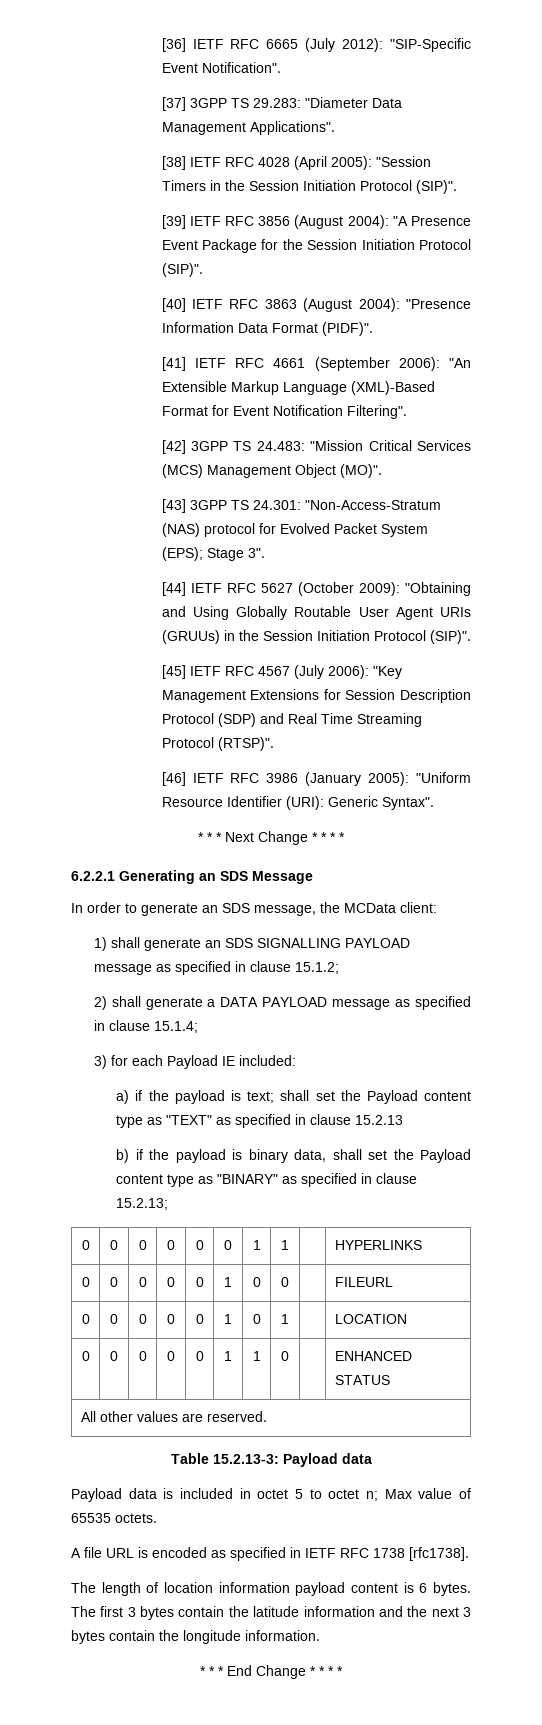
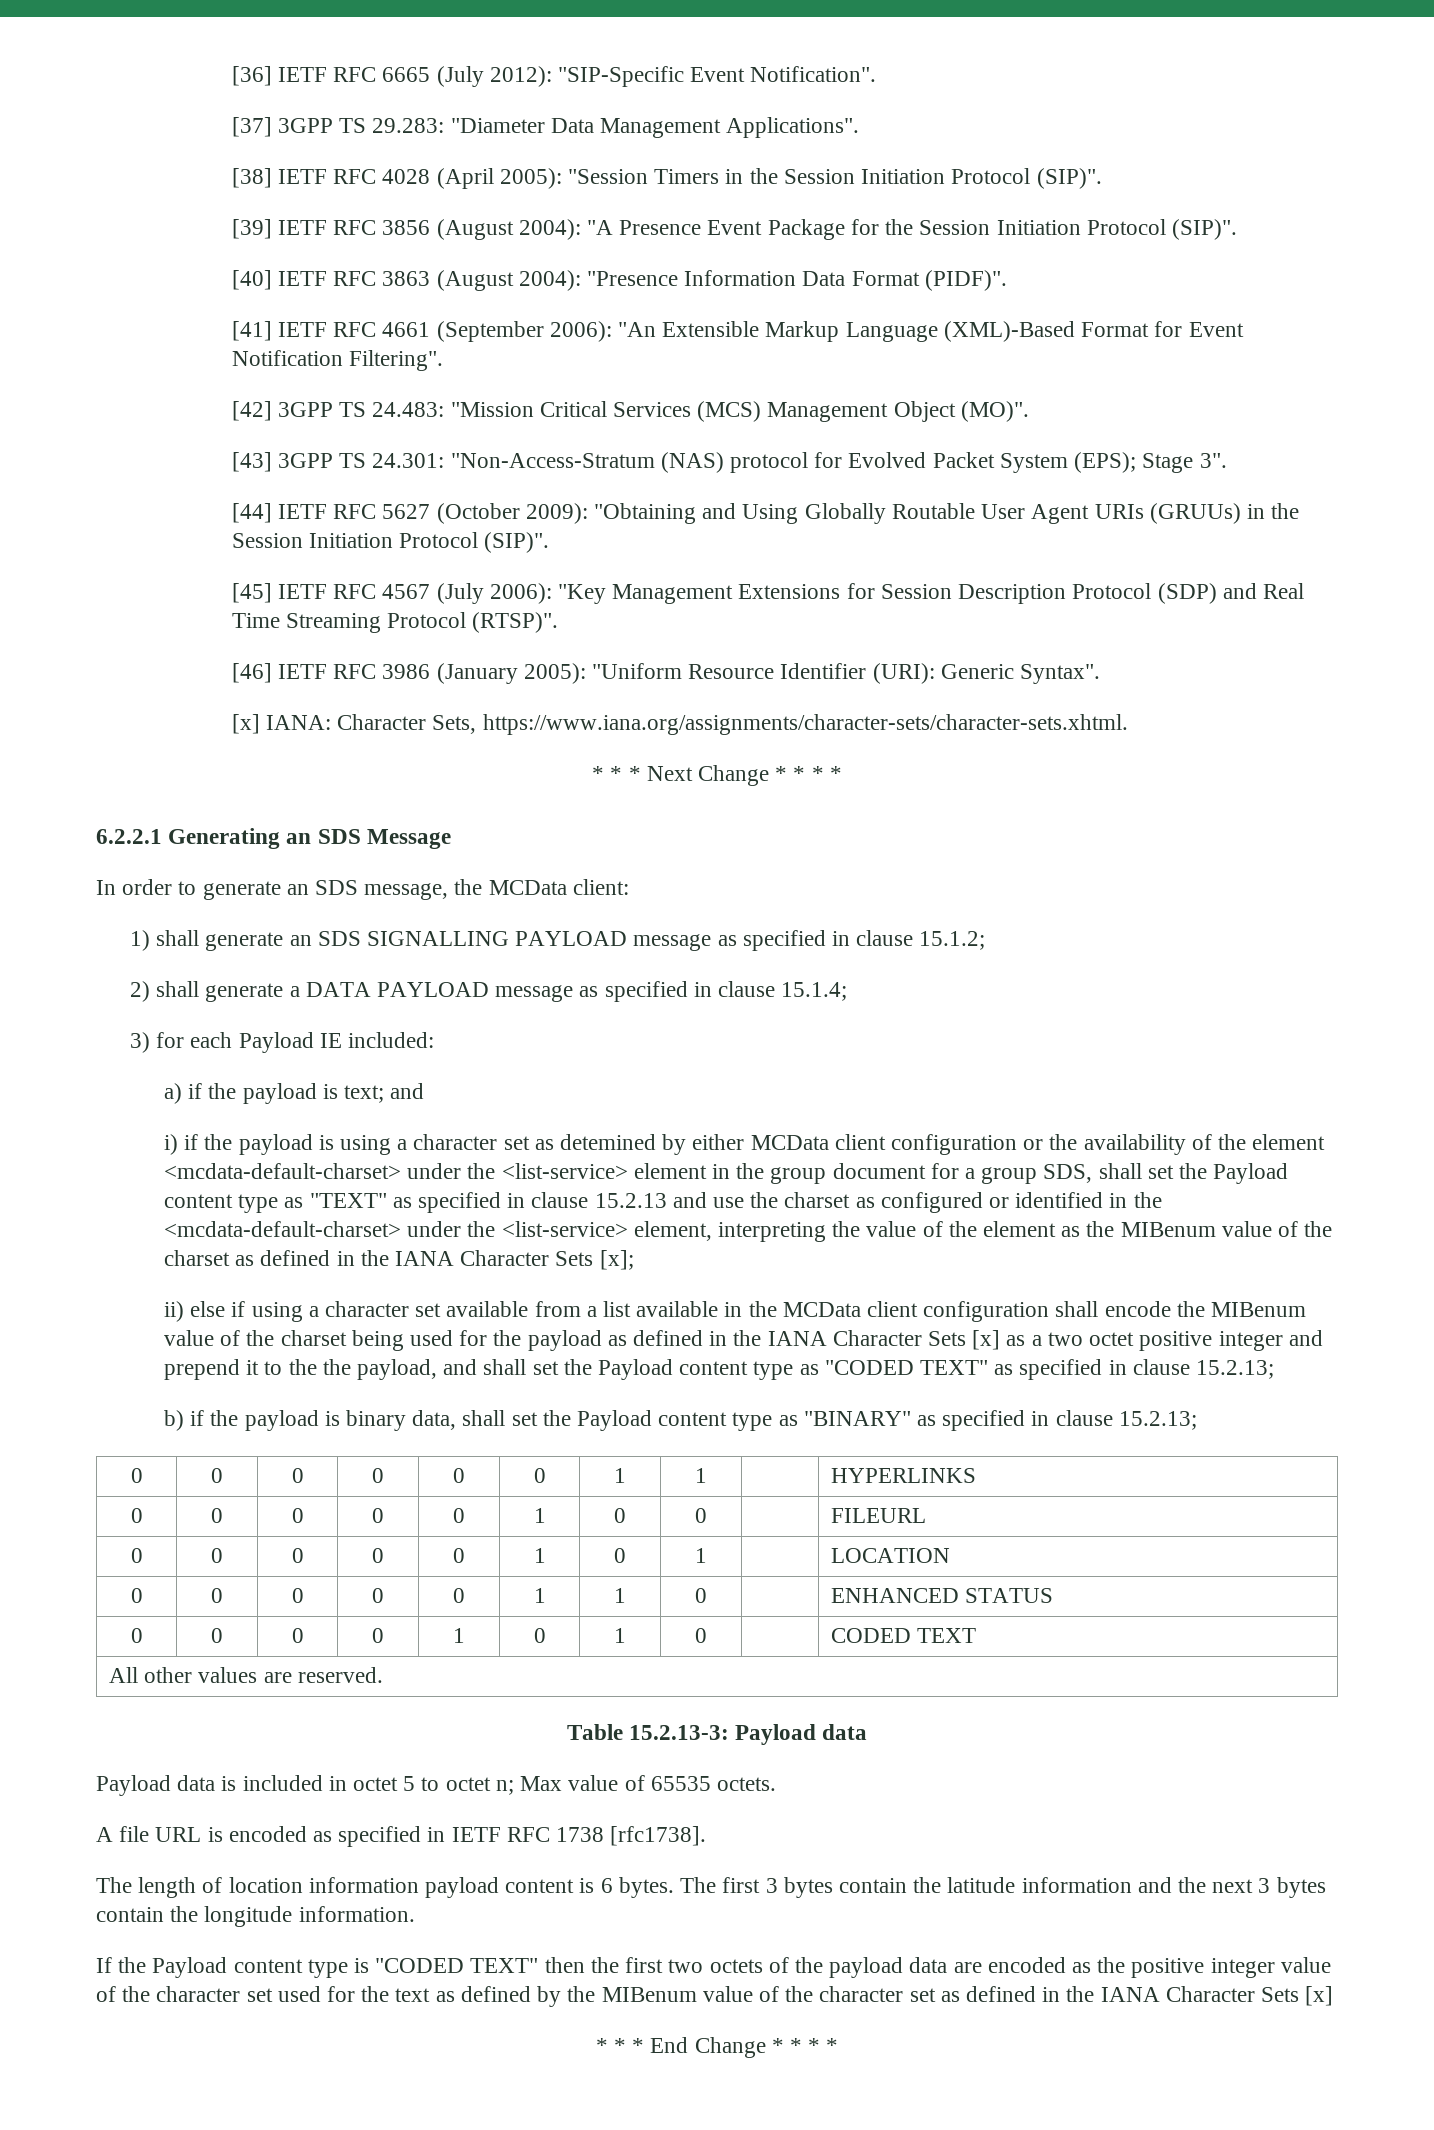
(434, 803) none -> [231,714,1128,735] // [x] IANA: Character Sets, https://www.iana.org/assignments/character-sets/character-sets.xhtml.
(275, 1097) none -> [390,1083,425,1099] [163,1134,1326,1155] [163,1163,1093,1184] and // i) if the payload is using a character set as detemined by either MCData client configuration or the availability of the element <mcdata-default-charset> under the <list-service> element in the group document for a group SDS,
(404, 1120) none -> [672,1192,1162,1213] [163,1221,1333,1242] [163,1250,634,1270] [163,1301,1307,1322] [163,1330,1323,1351] [163,1359,1275,1380] and use the charset as configured or identified in the <mcdata-default-charset> under the <list-service> element, interpreting the value of the element as the MIBenum value of the charset as defined in the IANA Character Sets [x]; // ii) else if using a character set available from a list available in the MCData client configuration shall encode the MIBenum value of the charset being used for the payload as defined in the IANA Character Sets [x] as a two octet positive integer and prepend it to the the payload, and shall set the Payload content type as "CODED TEXT" as specified in clause 15.2.13;
(390, 1380) none -> [130,1628,143,1643] [211,1628,223,1643] [291,1628,304,1643] [372,1628,384,1643] [453,1628,465,1643] [533,1628,546,1643] [614,1628,626,1643] [695,1628,707,1643] [831,1628,977,1643] // 0 | 0 | 0 | 0 | 1 | 0 | 1 | 0 | | CODED TEXT
(320, 1635) none -> [96,1957,1331,1978] [96,1986,1334,2007] // If the Payload content type is "CODED TEXT" then the first two octets of the payload data are encoded as the positive integer value of the character set used for the text as defined by the MIBenum value of the character set as defined in the IANA Character Sets [x]

